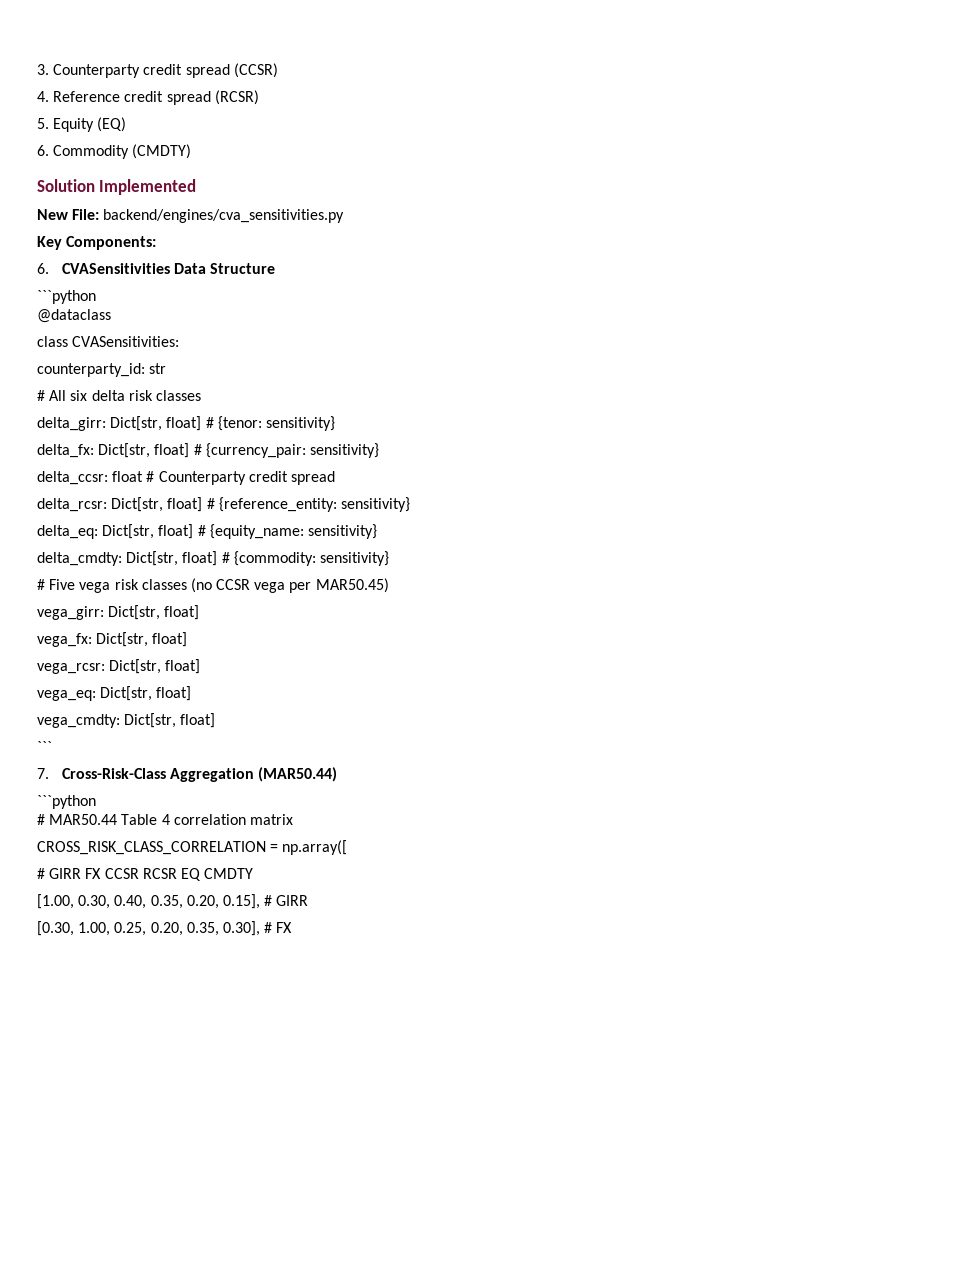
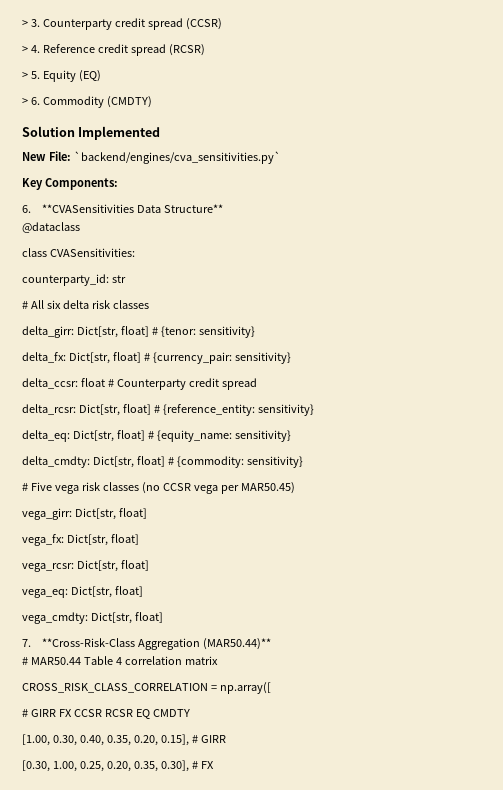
(37, 69) none -> [22,20,28,27] >
(278, 70) none -> [22,46,28,53] >
(259, 97) none -> [22,72,28,79] >
(127, 124) none -> [22,98,28,105] >
[103,209,345,223] backend/engines/cva_sensitivities.py -> [73,151,281,164] `backend/engines/cva_sensitivities.py`
[62,263,276,274] [37,290,96,304] CVASensitivities Data Structure // ```python -> [41,204,223,213] **CVASensitivities Data Structure**
[37,741,52,752] // ``` -> (163, 617) none
[62,767,338,782] [37,795,96,809] Cross-Risk-Class Aggregation (MAR50.44) // ```python -> [41,638,271,650] **Cross-Risk-Class Aggregation (MAR50.44)**

